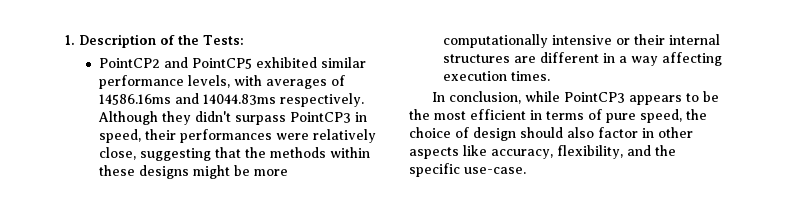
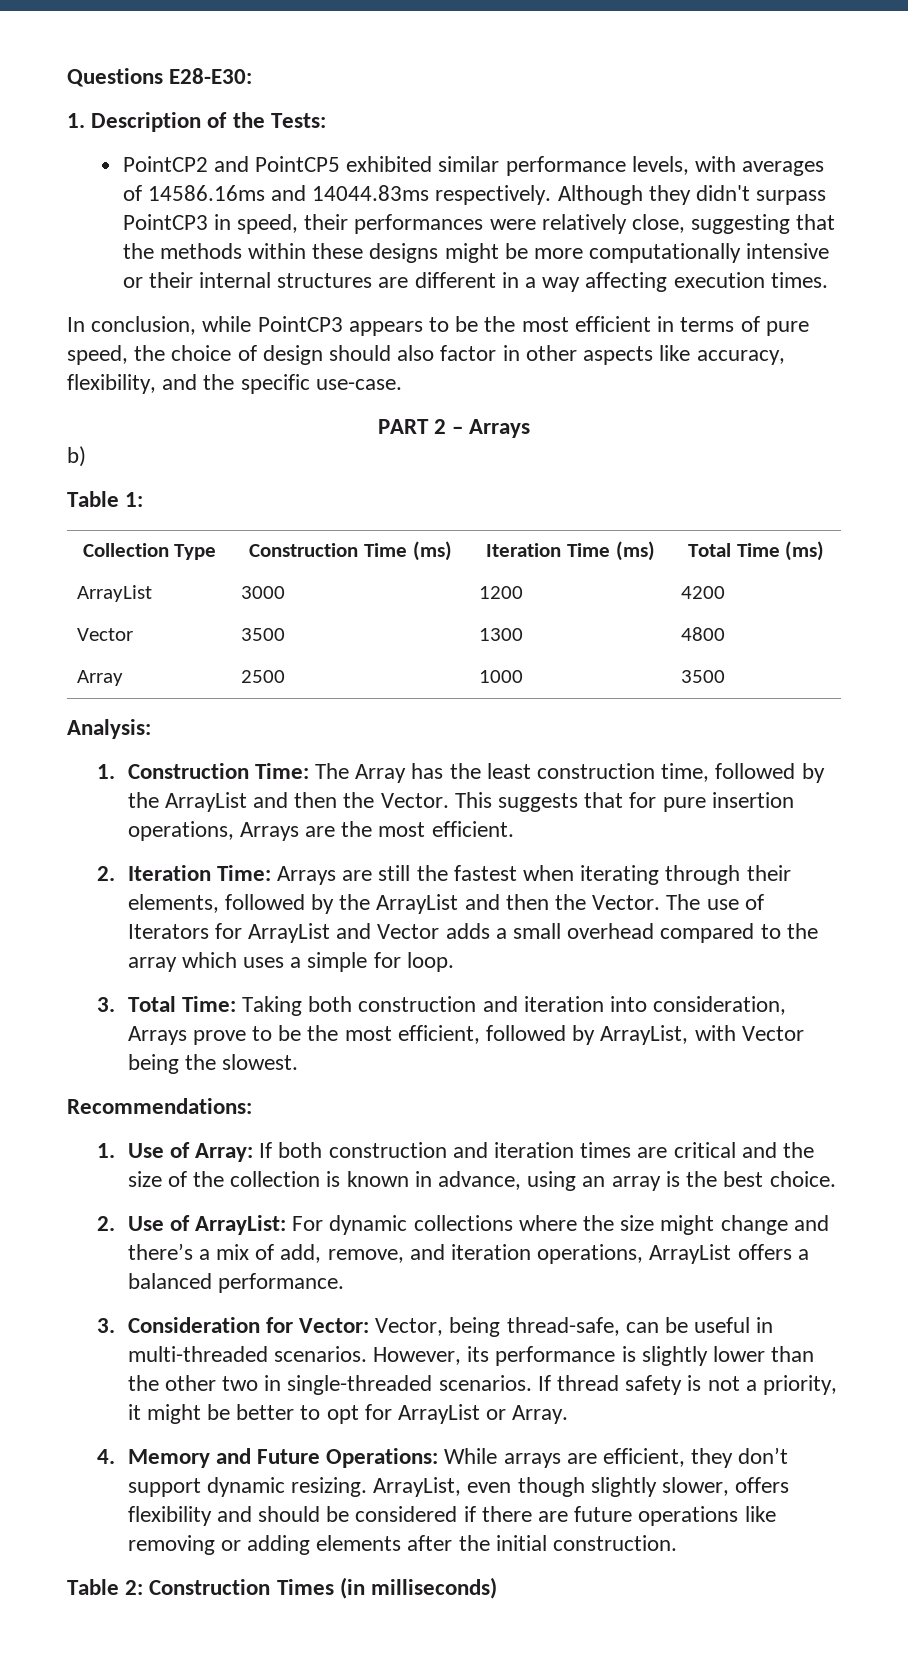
(65, 40) none -> [67,68,253,87] Questions E28-E30: //
(526, 170) none -> [377,419,531,438] [67,446,86,467] [67,491,144,507] [82,543,217,560] [249,541,452,561] [486,541,655,561] [687,541,825,561] [76,585,152,602] [240,586,285,599] [478,586,523,599] [680,586,725,599] [76,628,133,641] [240,628,285,641] [478,628,523,641] [680,627,725,641] [76,670,123,686] [240,670,285,683] [478,670,523,683] [680,670,725,683] [67,719,151,739] [97,763,825,783] [127,792,794,812] [127,821,514,841] [97,865,791,885] [127,894,764,914] [127,923,818,943] [127,952,454,972] [97,996,787,1016] [127,1025,804,1045] [127,1054,298,1074] [67,1098,252,1114] [97,1142,815,1162] [127,1171,836,1191] [97,1215,829,1235] [127,1243,809,1264] [127,1273,344,1293] [97,1317,774,1337] [127,1346,815,1366] [127,1375,838,1395] [127,1404,569,1424] [97,1447,789,1468] [127,1477,790,1497] [127,1506,776,1526] [127,1535,678,1555] [67,1577,498,1599] // PART 2 – Arrays // b) // Table 1: // Collection Type | Construction Time (ms) | Iteration Time (ms) | Total Time (ms) // ArrayList | 3000 | 1200 | 4200 // Vector | 3500 | 1300 | 4800 // Array | 2500 | 1000 | 3500 // Analysis: // 1. Construction Time: The Array has the least construction time, followed by the ArrayList and then the Vector. This suggests that for pure insertion operations, Arrays are the most efficient. // 2. Iteration Time: Arrays are still the fastest when iterating through their elements, followed by the ArrayList and then the Vector. The use of Iterators for ArrayList and Vector adds a small overhead compared to the array which uses a simple for loop. // 3. Total Time: Taking both construction and iteration into consideration, Arrays prove to be the most efficient, followed by ArrayList, with Vector being the slowest. // Recommendations: // 1. Use of Array: If both construction and iteration times are critical and the size of the collection is known in advance, using an array is the best choice. // 2. Use of ArrayList: For dynamic collections where the size might change and there’s a mix of add, remove, and iteration operations, ArrayList offers a balanced performance. // 3. Consideration for Vector: Vector, being thread-safe, can be useful in multi-threaded scenarios. However, its performance is slightly lower than the other two in single-threaded scenarios. If thread safety is not a priority, it might be better to opt for ArrayList or Array. // 4. Memory and Future Operations: While arrays are efficient, they don’t support dynamic resizing. ArrayList, even though slightly slower, offers flexibility and should be considered if there are future operations like removing or adding elements after the initial construction. // Table 2: Construction Times (in milliseconds)

